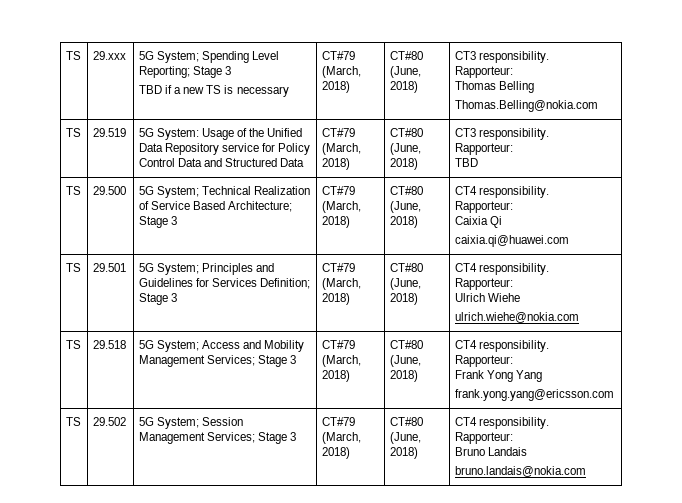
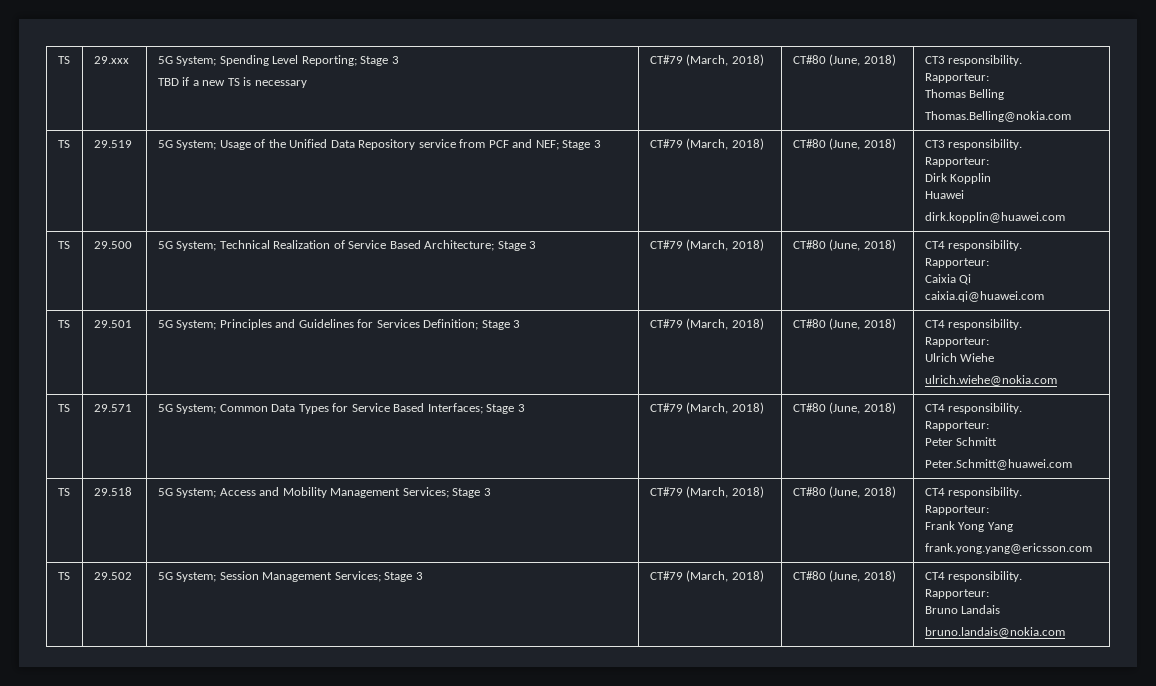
[156,128,199,140] System: -> [176,140,217,150] System;
[262,143,311,155] [138,158,305,167] [321,128,355,137] [321,143,361,155] [321,158,350,170] [389,128,423,137] [389,143,421,155] [389,158,418,170] [454,128,549,140] [454,143,513,155] [454,158,478,167] for Policy Control Data and Structured Data | CT#79 (March, 2018) | CT#80 (June, 2018) | CT3 responsibility. // Rapporteur: // TBD -> [459,139,601,150] [649,138,764,150] [792,138,896,150] [924,139,1023,150] [924,157,989,167] [924,173,992,184] [924,190,964,199] [924,212,1065,223] from PCF and NEF; Stage 3 | CT#79 (March, 2018) | CT#80 (June, 2018) | CT3 responsibility. // Rapporteur: // Dirk Kopplin // Huawei // dirk.kopplin@huawei.com
(579, 317) none -> [57,404,70,412] [93,404,132,412] [157,403,525,414] [649,402,764,414] [792,402,896,414] [924,403,1023,414] [924,421,989,431] [924,437,998,446] [924,459,1072,470] // TS | 29.571 | 5G System; Common Data Types for Service Based Interfaces; Stage 3 | CT#79 (March, 2018) | CT#80 (June, 2018) | CT4 responsibility. // Rapporteur: // Peter Schmitt // Peter.Schmitt@huawei.com

